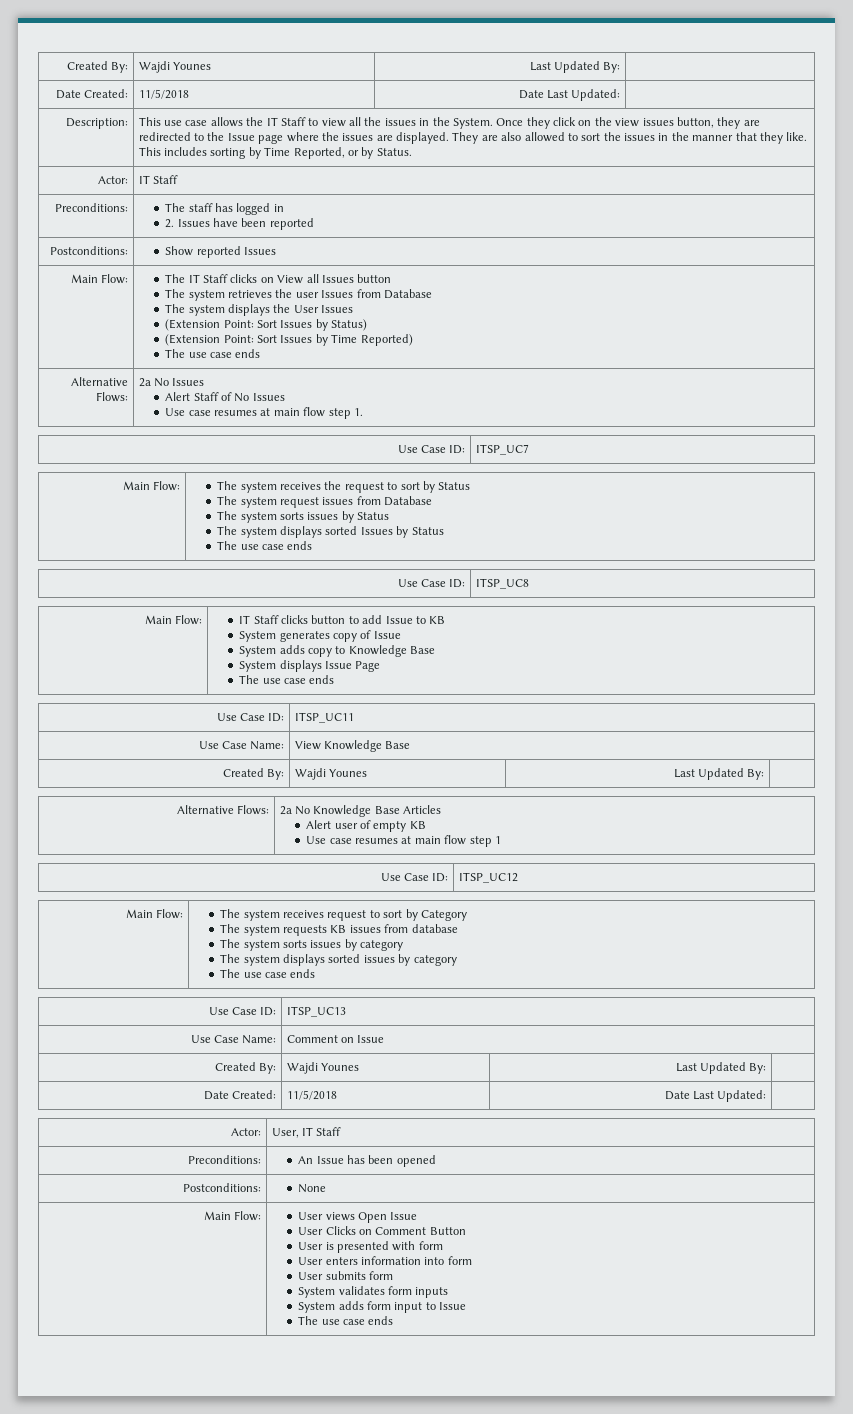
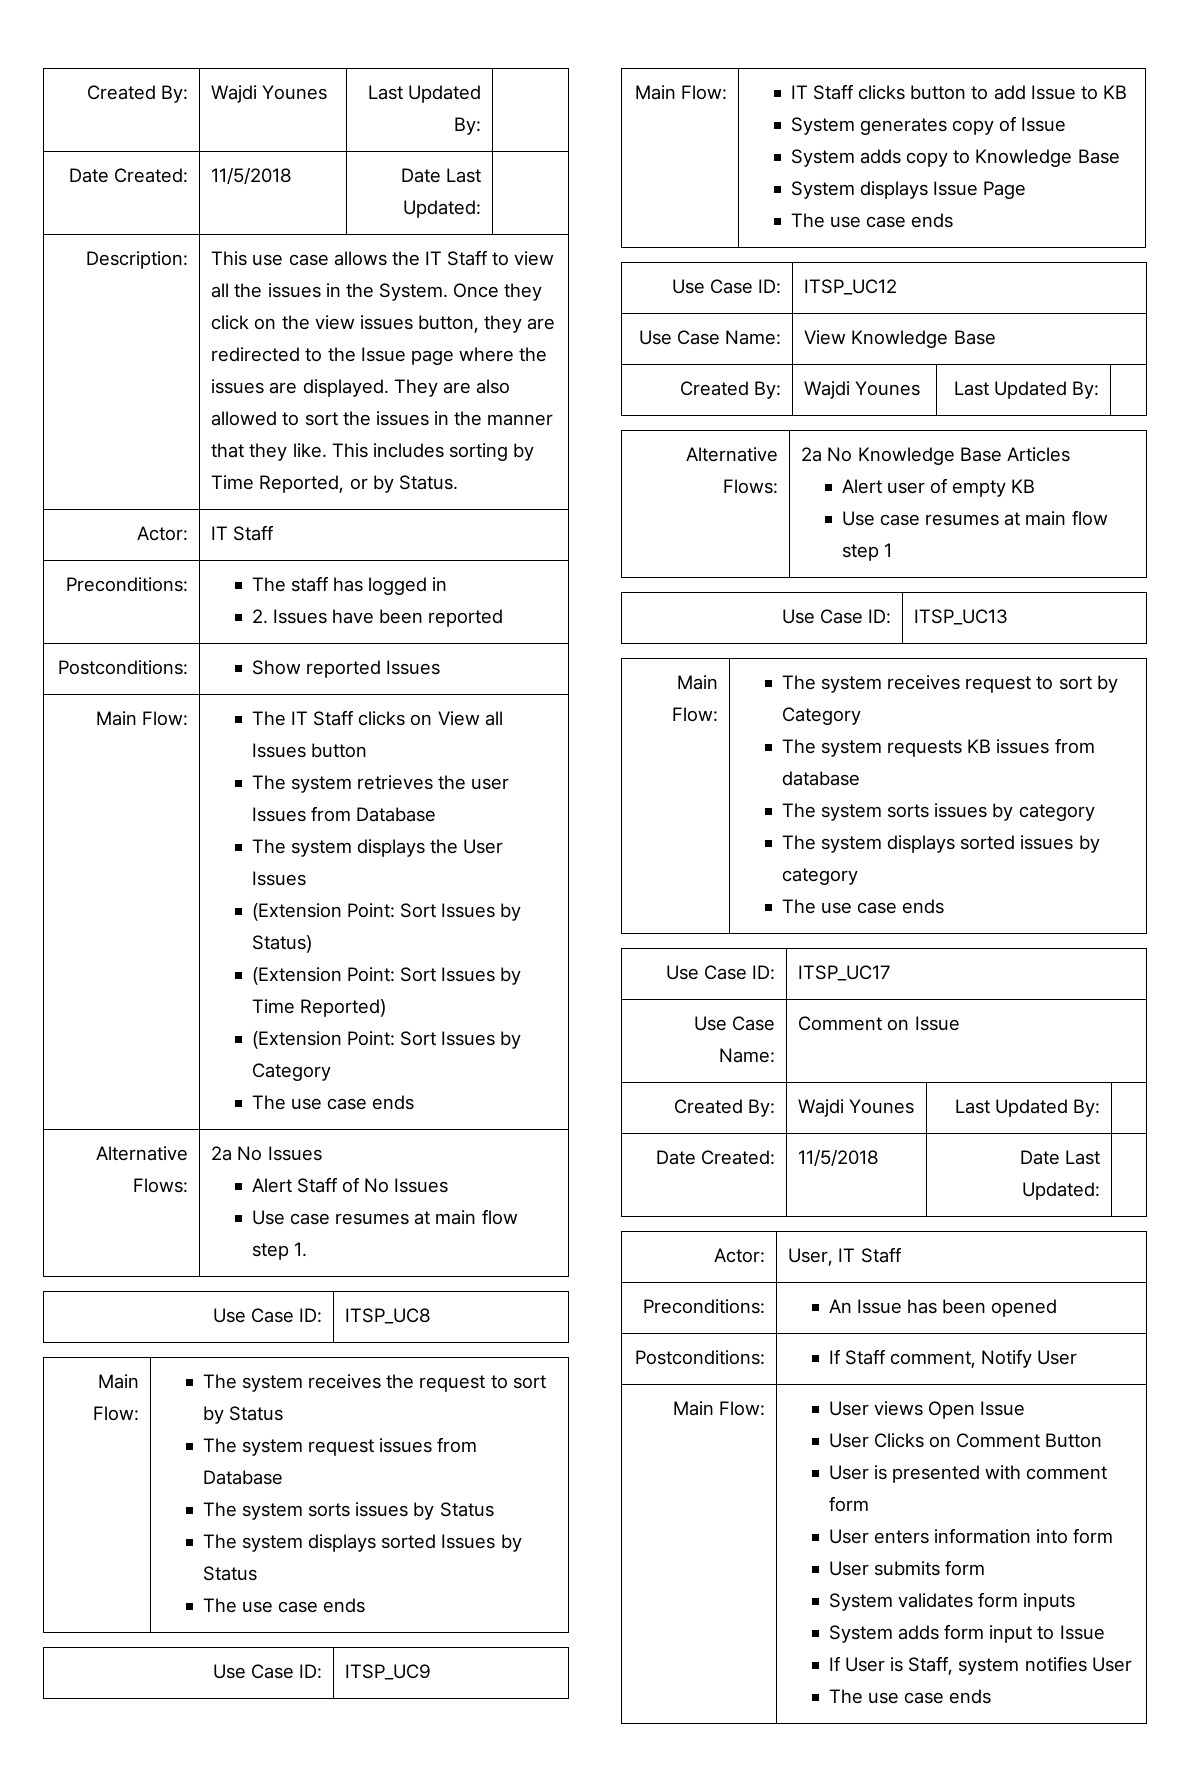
(413, 340) none -> [251,1031,522,1049] [251,1063,331,1081] // (Extension Point: Sort Issues by Category
[475,444,529,455] ITSP_UC7 -> [345,1308,432,1324] ITSP_UC8
[475,578,529,589] ITSP_UC8 -> [345,1664,432,1680] ITSP_UC9
[294,712,354,723] ITSP_UC11 -> [804,279,898,295] ITSP_UC12
[458,872,518,883] ITSP_UC12 -> [914,609,1009,625] ITSP_UC13
[286,1006,346,1017] ITSP_UC13 -> [798,965,891,981] ITSP_UC17
[298,1184,327,1193] | None -> [828,1349,1078,1368] | If Staff comment, Notify User
(416, 1246) none -> [1026,1466,1108,1480] comment
(467, 1306) none -> [828,1656,1132,1675] // If User is Staff, system notifies User

